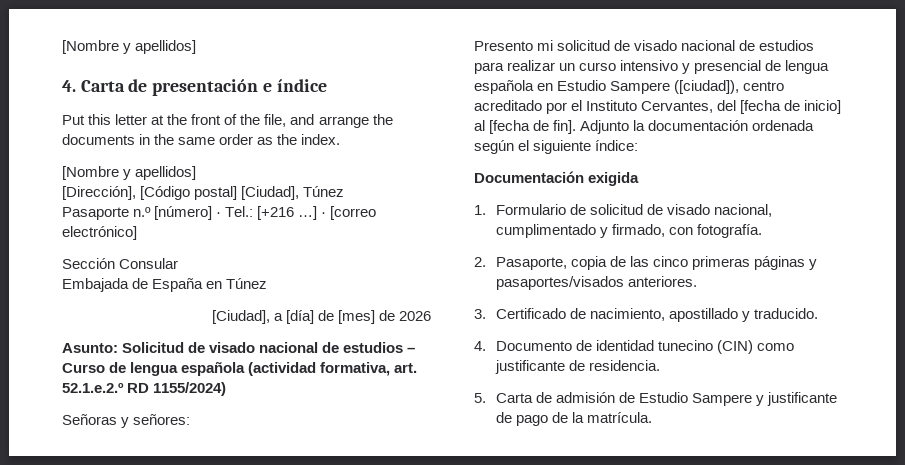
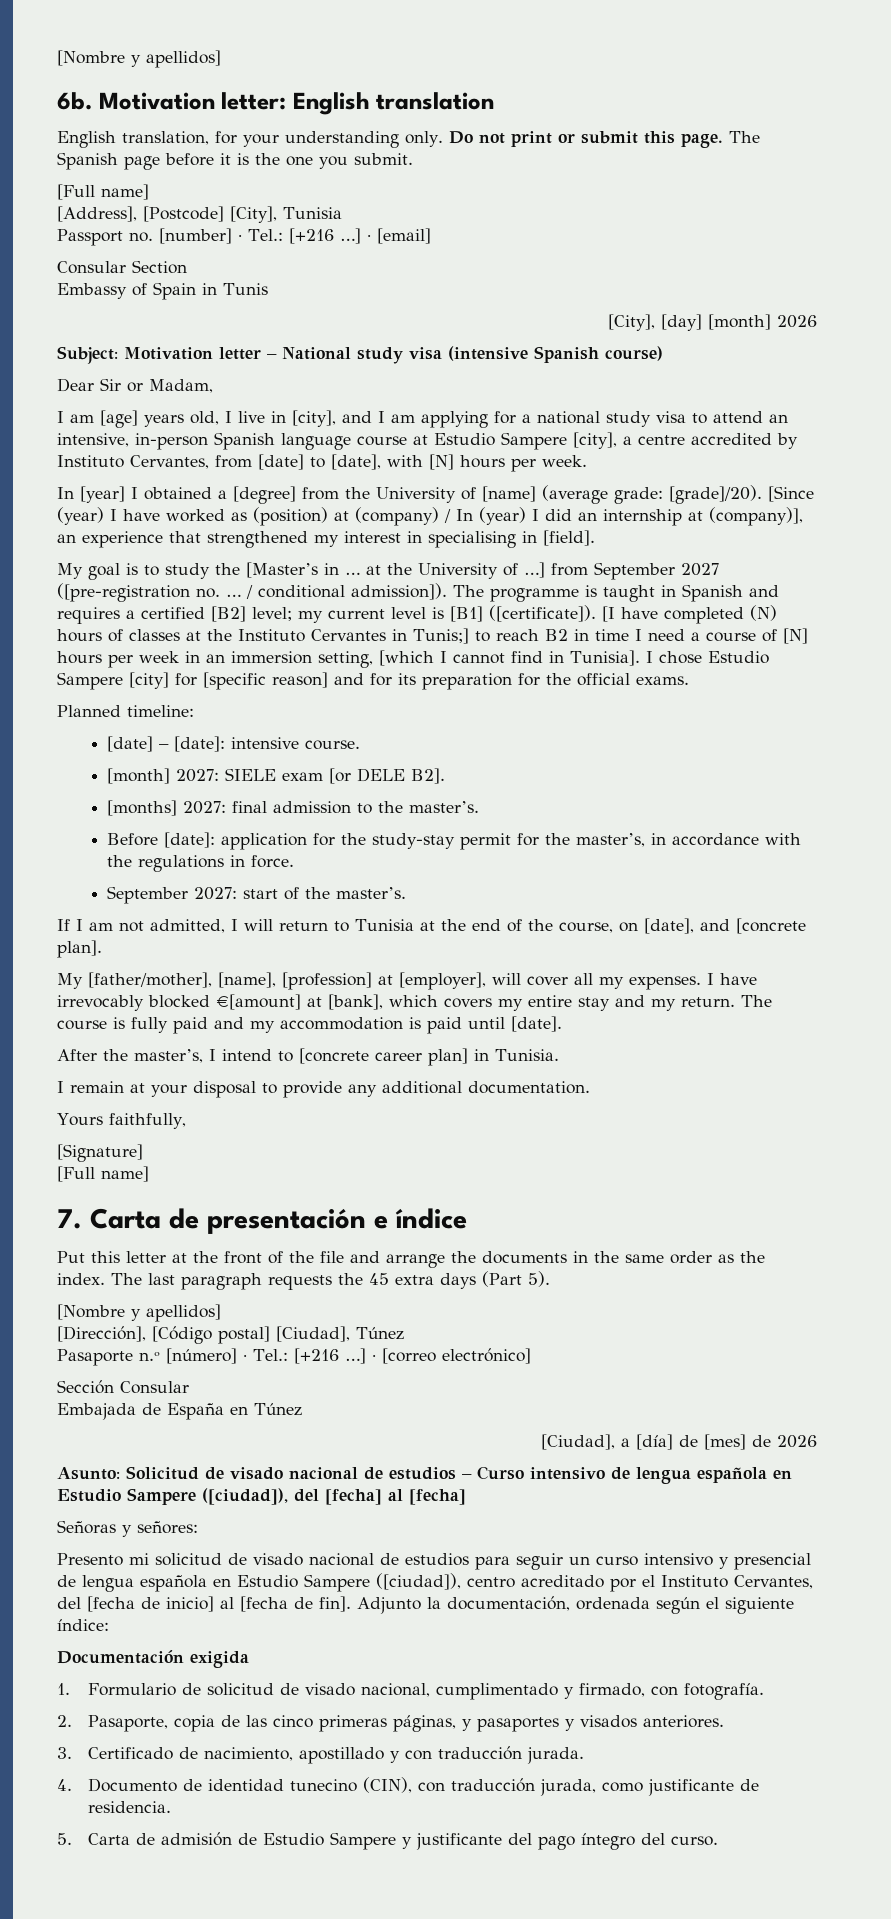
[62,40,197,54] [62,80,76,92] [Nombre y apellidos] // 4. -> [57,50,221,68] [57,92,495,115] [57,131,760,148] [57,152,413,170] [57,184,149,200] [57,206,342,223] [57,228,431,246] [57,260,187,274] [57,282,268,300] [608,314,817,331] [57,346,663,364] [57,378,213,393] [57,410,788,428] [57,432,798,450] [57,454,587,472] [57,485,814,504] [57,507,803,526] [57,530,595,548] [57,562,719,580] [57,583,779,602] [57,605,777,624] [57,628,808,644] [57,650,769,668] [57,672,689,690] [57,705,194,717] [107,736,361,752] [107,768,446,784] [107,800,480,816] [107,832,802,850] [107,855,295,872] [107,886,407,904] [57,918,806,934] [57,940,102,958] [57,972,757,990] [57,994,772,1011] [57,1016,562,1034] [57,1048,559,1066] [57,1081,590,1098] [57,1113,186,1129] [57,1144,143,1162] [57,1166,149,1182] [57,1209,82,1229] [Nombre y apellidos] // 6b. Motivation letter: English translation // English translation, for your understanding only. Do not print or submit this page. The Spanish page before it is the one you submit. // [Full name] // [Address], [Postcode] [City], Tunisia // Passport no. [number] · Tel.: [+216 …] · [email] // Consular Section // Embassy of Spain in Tunis // [City], [day] [month] 2026 // Subject: Motivation letter – National study visa (intensive Spanish course) // Dear Sir or Madam, // I am [age] years old, I live in [city], and I am applying for a national study visa to attend an intensive, in-person Spanish language course at Estudio Sampere [city], a centre accredited by Instituto Cervantes, from [date] to [date], with [N] hours per week. // In [year] I obtained a [degree] from the University of [name] (average grade: [grade]/20). [Since (year) I have worked as (position) at (company) / In (year) I did an internship at (company)], an experience that strengthened my interest in specialising in [field]. // My goal is to study the [Master’s in … at the University of …] from September 2027 ([pre-registration no. … / conditional admission]). The programme is taught in Spanish and requires a certified [B2] level; my current level is [B1] ([certificate]). [I have completed (N) hours of classes at the Instituto Cervantes in Tunis;] to reach B2 in time I need a course of [N] hours per week in an immersion setting, [which I cannot find in Tunisia]. I chose Estudio Sampere [city] for [specific reason] and for its preparation for the official exams. // Planned timeline: // [date] – [date]: intensive course. // [month] 2027: SIELE exam [or DELE B2]. // [months] 2027: final admission to the master’s. // Before [date]: application for the study-stay permit for the master’s, in accordance with the regulations in force. // September 2027: start of the master’s. // If I am not admitted, I will return to Tunisia at the end of the course, on [date], and [concrete plan]. // My [father/mother], [name], [profession] at [employer], will cover all my expenses. I have irrevocably blocked €[amount] at [bank], which covers my entire stay and my return. The course is fully paid and my accommodation is paid until [date]. // After the master’s, I intend to [concrete career plan] in Tunisia. // I remain at your disposal to provide any additional documentation. // Yours faithfully, // [Signature] // [Full name] // 7.
[264,114,287,127] file, -> [320,1251,344,1263] file
(341, 139) none -> [111,1271,550,1290] The last paragraph requests the 45 extra days (Part 5).
[109,361,418,376] [62,382,227,396] de lengua española (actividad formativa, art. 52.1.e.2.º RD 1155/2024) -> [530,1467,792,1484] [57,1488,466,1505] intensivo de lengua española en Estudio Sampere ([ciudad]), del [fecha] al [fecha]
[507,60,556,71] realizar -> [516,1553,563,1570] seguir
[648,120,749,131] documentación -> [447,1596,570,1611] documentación,
[754,256,818,270] [495,276,624,290] páginas y pasaportes/visados -> [393,1715,638,1732] páginas, y pasaportes y visados
[753,308,818,319] traducido. -> [405,1746,585,1764] con traducción jurada.
[716,340,753,354] (CIN) -> [363,1777,597,1796] (CIN), con traducción jurada,
[495,412,652,426] de pago de la matrícula. -> [508,1833,719,1850] del pago íntegro del curso.

